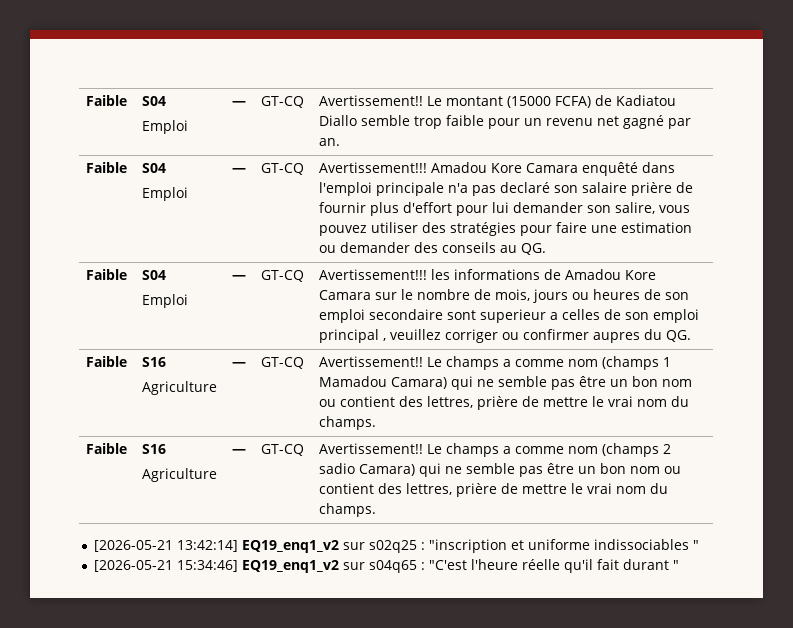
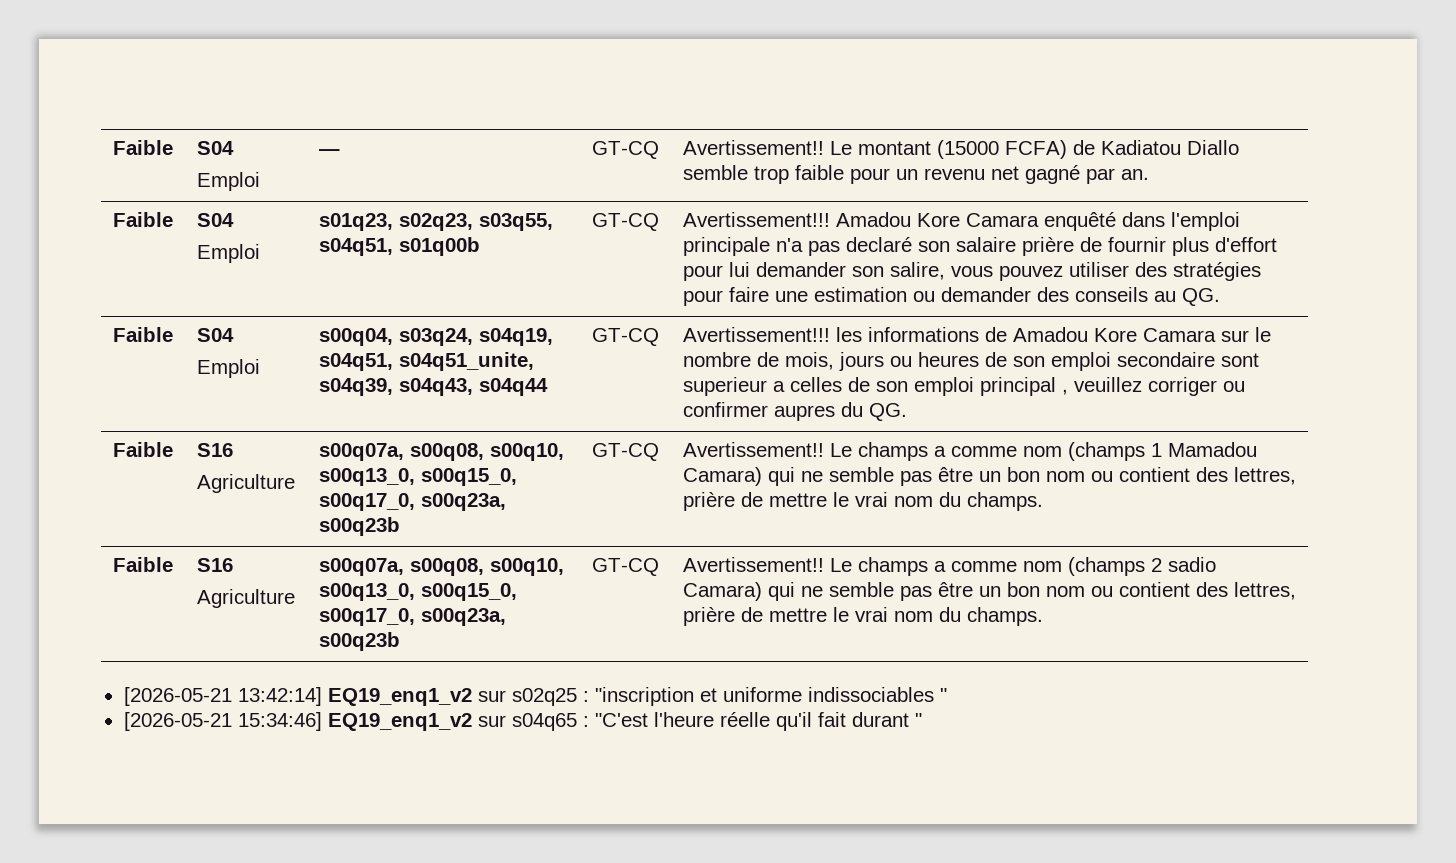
[232,168,247,173] — -> [318,213,553,231] [318,237,480,256] s01q23, s02q23, s03q55, s04q51, s01q00b
[232,275,247,280] — -> [318,328,553,346] [318,352,534,371] [318,378,548,396] s00q04, s03q24, s04q19, s04q51, s04q51_unite, s04q39, s04q43, s04q44
[232,362,247,367] — -> [318,443,564,461] [318,468,517,486] [318,493,506,511] [318,517,400,536] s00q07a, s00q08, s00q10, s00q13_0, s00q15_0, s00q17_0, s00q23a, s00q23b
[232,449,247,454] — -> [318,558,564,576] [318,583,517,601] [318,608,506,626] [318,632,400,651] s00q07a, s00q08, s00q10, s00q13_0, s00q15_0, s00q17_0, s00q23a, s00q23b

